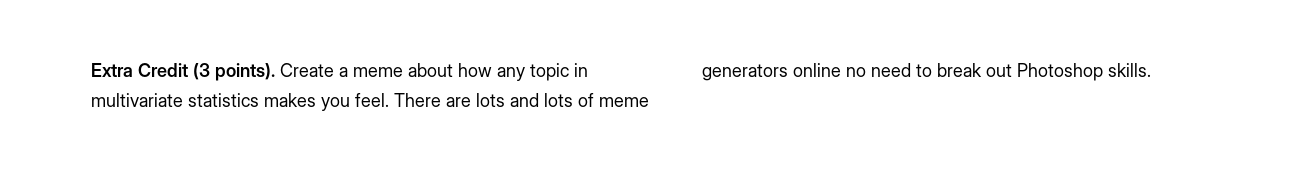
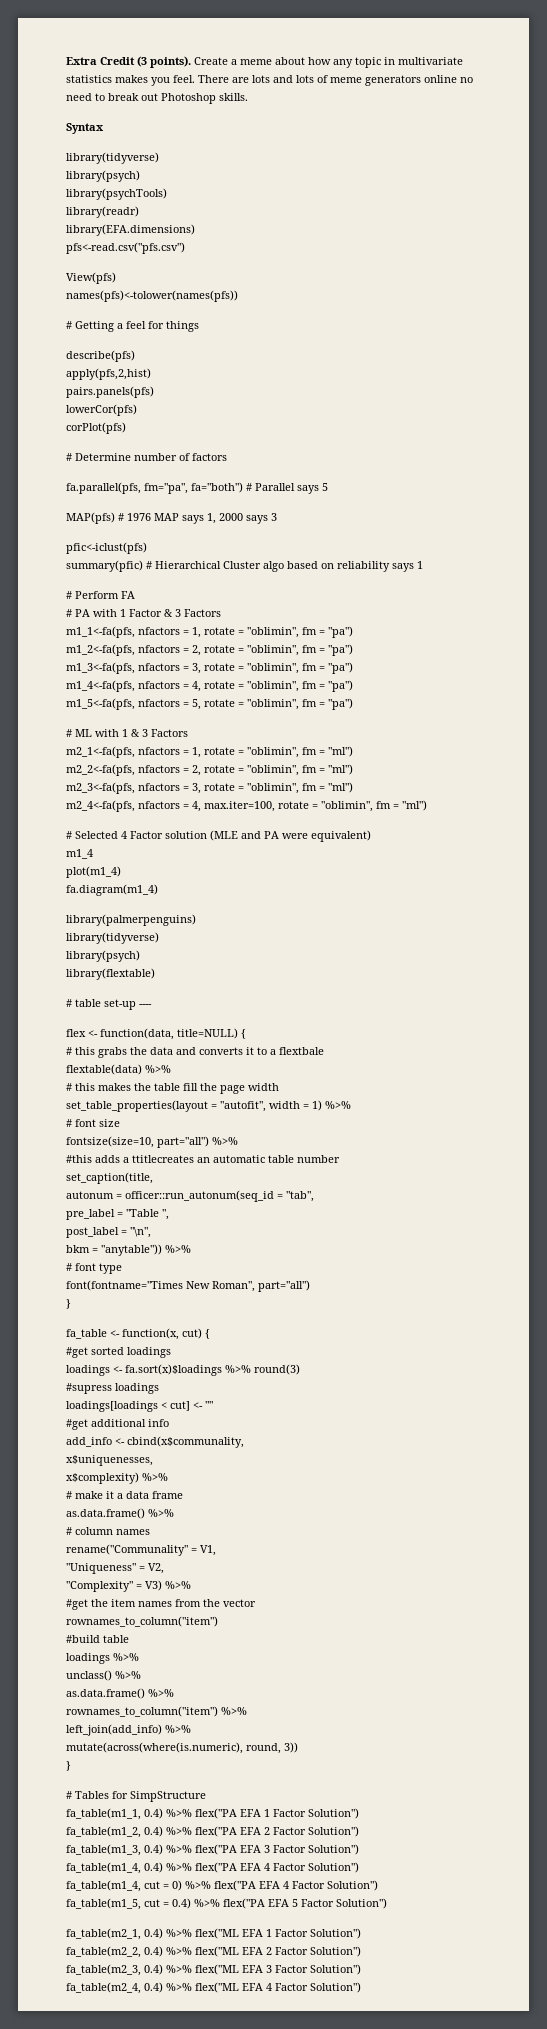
(1151, 70) none -> [66,123,104,134] [66,152,159,164] [66,170,140,182] [66,188,167,200] [66,206,139,218] [66,224,195,236] [66,242,185,254] [66,272,116,284] [66,290,238,302] [66,321,199,332] [66,350,135,362] [66,368,151,380] [66,386,154,398] [66,404,137,416] [66,422,126,434] [66,453,227,461] [66,482,328,494] [66,512,277,524] [66,542,147,554] [66,560,423,572] [66,591,135,599] [66,609,221,617] [66,626,353,638] [66,644,353,656] [66,662,353,674] [66,680,353,692] [66,698,353,710] [66,729,188,737] [66,746,353,758] [66,764,353,776] [66,782,353,794] [66,800,427,812] [66,830,371,842] [66,849,93,859] [66,866,121,878] [66,884,158,896] [66,914,196,926] [66,932,159,944] [66,950,140,962] [66,968,155,980] [66,999,152,1010] [66,1028,246,1040] [66,1047,324,1058] [66,1064,171,1075] [66,1083,279,1094] [66,1100,351,1112] [66,1119,120,1127] [66,1136,238,1148] [66,1155,340,1163] [66,1172,153,1184] [66,1190,314,1202] [66,1209,169,1220] [66,1227,151,1238] [66,1244,191,1256] [66,1263,122,1274] [66,1280,310,1292] [66,1299,71,1309] [66,1328,210,1340] [66,1347,171,1358] [66,1364,300,1376] [66,1383,159,1394] [66,1401,213,1412] [66,1419,169,1430] [66,1436,244,1448] [66,1455,153,1466] [66,1472,168,1484] [66,1491,183,1499] [66,1508,174,1519] [66,1527,150,1535] [66,1544,216,1556] [66,1563,164,1574] [66,1580,191,1592] [66,1599,256,1610] [66,1616,218,1627] [66,1635,129,1643] [66,1653,139,1664] [66,1670,141,1681] [66,1688,174,1699] [66,1706,247,1717] [66,1724,191,1736] [66,1742,298,1754] [66,1761,71,1771] [66,1791,206,1802] [66,1808,359,1820] [66,1826,359,1838] [66,1844,359,1856] [66,1862,359,1874] [66,1880,378,1892] [66,1898,387,1910] [66,1928,361,1940] [66,1946,361,1958] [66,1964,361,1976] [66,1982,361,1994] // Syntax // library(tidyverse) // library(psych) // library(psychTools) // library(readr) // library(EFA.dimensions) // pfs<-read.csv("pfs.csv") // View(pfs) // names(pfs)<-tolower(names(pfs)) // # Getting a feel for things // describe(pfs) // apply(pfs,2,hist) // pairs.panels(pfs) // lowerCor(pfs) // corPlot(pfs) // # Determine number of factors // fa.parallel(pfs, fm="pa", fa="both") # Parallel says 5 // MAP(pfs) # 1976 MAP says 1, 2000 says 3 // pfic<-iclust(pfs) // summary(pfic) # Hierarchical Cluster algo based on reliability says 1 // # Perform FA // # PA with 1 Factor & 3 Factors // m1_1<-fa(pfs, nfactors = 1, rotate = "oblimin", fm = "pa") // m1_2<-fa(pfs, nfactors = 2, rotate = "oblimin", fm = "pa") // m1_3<-fa(pfs, nfactors = 3, rotate = "oblimin", fm = "pa") // m1_4<-fa(pfs, nfactors = 4, rotate = "oblimin", fm = "pa") // m1_5<-fa(pfs, nfactors = 5, rotate = "oblimin", fm = "pa") // # ML with 1 & 3 Factors // m2_1<-fa(pfs, nfactors = 1, rotate = "oblimin", fm = "ml") // m2_2<-fa(pfs, nfactors = 2, rotate = "oblimin", fm = "ml") // m2_3<-fa(pfs, nfactors = 3, rotate = "oblimin", fm = "ml") // m2_4<-fa(pfs, nfactors = 4, max.iter=100, rotate = "oblimin", fm = "ml") // # Selected 4 Factor solution (MLE and PA were equivalent) // m1_4 // plot(m1_4) // fa.diagram(m1_4) // library(palmerpenguins) // library(tidyverse) // library(psych) // library(flextable) // # table set-up ---- // flex <- function(data, title=NULL) { // # this grabs the data and converts it to a flextbale // flextable(data) %>% // # this makes the table fill the page width // set_table_properties(layout = "autofit", width = 1) %>% // # font size // fontsize(size=10, part="all") %>% // #this adds a ttitlecreates an automatic table number // set_caption(title, // autonum = officer::run_autonum(seq_id = "tab", // pre_label = "Table ", // post_label = "\n", // bkm = "anytable")) %>% // # font type // font(fontname="Times New Roman", part="all") // } // fa_table <- function(x, cut) { // #get sorted loadings // loadings <- fa.sort(x)$loadings %>% round(3) // #supress loadings // loadings[loadings < cut] <- "" // #get additional info // add_info <- cbind(x$communality, // x$uniquenesses, // x$complexity) %>% // # make it a data frame // as.data.frame() %>% // # column names // rename("Communality" = V1, // "Uniqueness" = V2, // "Complexity" = V3) %>% // #get the item names from the vector // rownames_to_column("item") // #build table // loadings %>% // unclass() %>% // as.data.frame() %>% // rownames_to_column("item") %>% // left_join(add_info) %>% // mutate(across(where(is.numeric), round, 3)) // } // # Tables for SimpStructure // fa_table(m1_1, 0.4) %>% flex("PA EFA 1 Factor Solution") // fa_table(m1_2, 0.4) %>% flex("PA EFA 2 Factor Solution") // fa_table(m1_3, 0.4) %>% flex("PA EFA 3 Factor Solution") // fa_table(m1_4, 0.4) %>% flex("PA EFA 4 Factor Solution") // fa_table(m1_4, cut = 0) %>% flex("PA EFA 4 Factor Solution") // fa_table(m1_5, cut = 0.4) %>% flex("PA EFA 5 Factor Solution") // fa_table(m2_1, 0.4) %>% flex("ML EFA 1 Factor Solution") // fa_table(m2_2, 0.4) %>% flex("ML EFA 2 Factor Solution") // fa_table(m2_3, 0.4) %>% flex("ML EFA 3 Factor Solution") // fa_table(m2_4, 0.4) %>% flex("ML EFA 4 Factor Solution")

